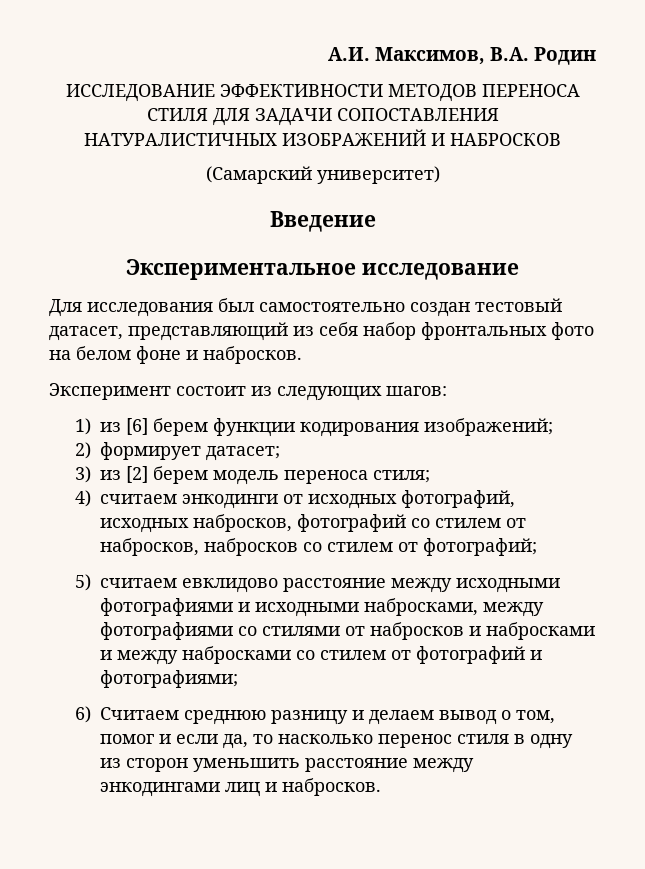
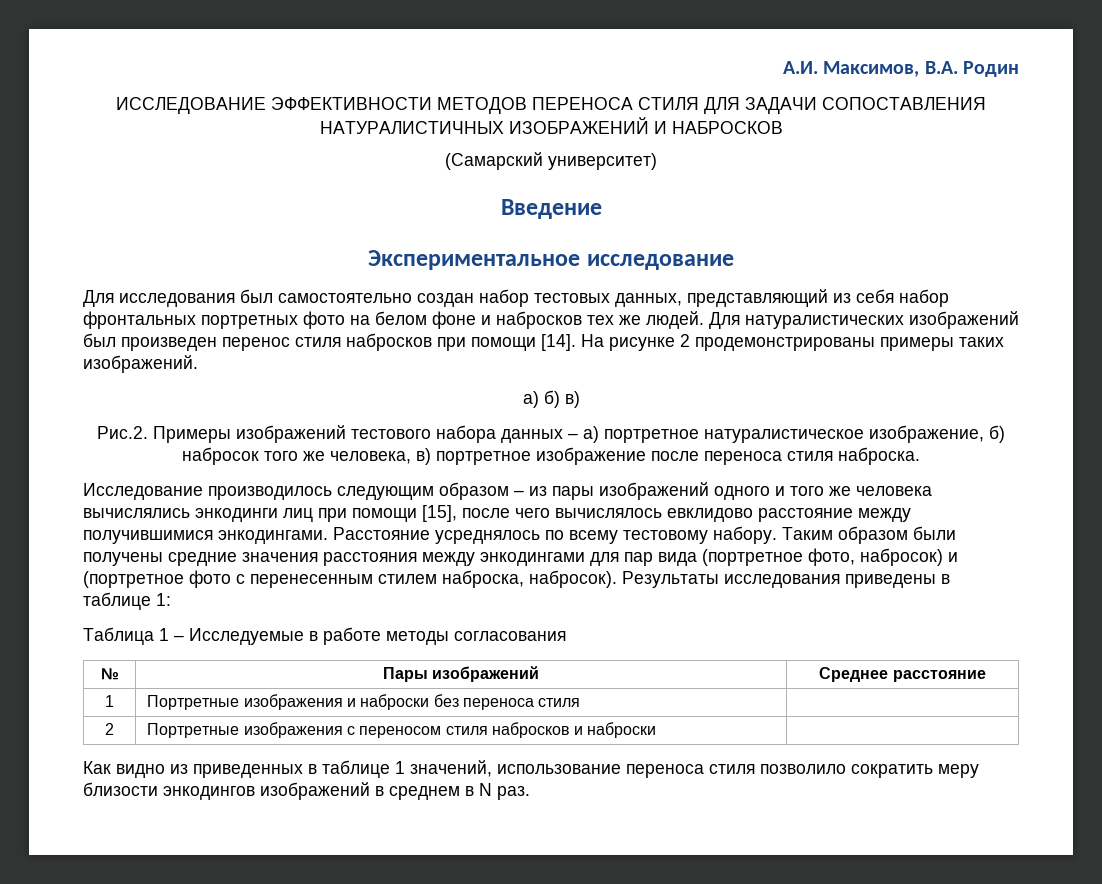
[475,298,562,312] [49,326,123,341] тестовый датасет, -> [479,289,682,307] набор тестовых данных,
(547, 331) none -> [201,315,298,329] портретных
[203,346,302,364] [49,383,447,401] [74,418,554,437] [74,442,281,461] [74,466,431,485] [74,490,516,509] [100,514,527,533] [100,538,538,556] [74,574,561,593] [100,598,545,617] [100,622,596,640] [100,646,543,665] [100,670,239,688] [74,706,556,725] [100,734,574,749] [100,758,475,773] [100,778,382,797] набросков. // Эксперимент состоит из следующих шагов: // 1) из [6] берем функции кодирования изображений; // 2) формирует датасет; // 3) из [2] берем модель переноса стиля; // 4) считаем энкодинги от исходных фотографий, исходных набросков, фотографий со стилем от набросков, набросков со стилем от фотографий; // 5) считаем евклидово расстояние между исходными фотографиями и исходными набросками, между фотографиями со стилями от набросков и набросками и между набросками со стилем от фотографий и фотографиями; // 6) Считаем среднюю разницу и делаем вывод о том, помог и если да, то насколько перенос стиля в одну из сторон уменьшить расстояние между энкодингами лиц и набросков. -> [496,311,1019,329] [83,333,1004,351] [83,355,198,373] [522,390,580,408] [97,425,1005,443] [182,447,920,465] [83,482,932,500] [83,505,911,522] [83,526,956,544] [83,548,958,566] [83,570,950,588] [83,592,171,610] [83,627,566,645] [100,668,119,680] [382,666,540,682] [819,667,986,682] [105,695,114,707] [147,694,581,710] [105,723,114,735] [147,722,657,738] [83,760,979,778] [83,782,530,800] набросков тех же людей. Для натуралистических изображений был произведен перенос стиля набросков при помощи [14]. На рисунке 2 продемонстрированы примеры таких изображений. // а) б) в) // Рис.2. Примеры изображений тестового набора данных – а) портретное натуралистическое изображение, б) набросок того же человека, в) портретное изображение после переноса стиля наброска. // Исследование производилось следующим образом – из пары изображений одного и того же человека вычислялись энкодинги лиц при помощи [15], после чего вычислялось евклидово расстояние между получившимися энкодингами. Расстояние усреднялось по всему тестовому набору. Таким образом были получены средние значения расстояния между энкодингами для пар вида (портретное фото, набросок) и (портретное фото с перенесенным стилем наброска, набросок). Результаты исследования приведены в таблице 1: // Таблица 1 – Исследуемые в работе методы согласования // № | Пары изображений | Среднее расстояние // 1 | Портретные изображения и наброски без переноса стиля | // 2 | Портретные изображения с переносом стиля набросков и наброски | // Как видно из приведенных в таблице 1 значений, использование переноса стиля позволило сократить меру близости энкодингов изображений в среднем в N раз.

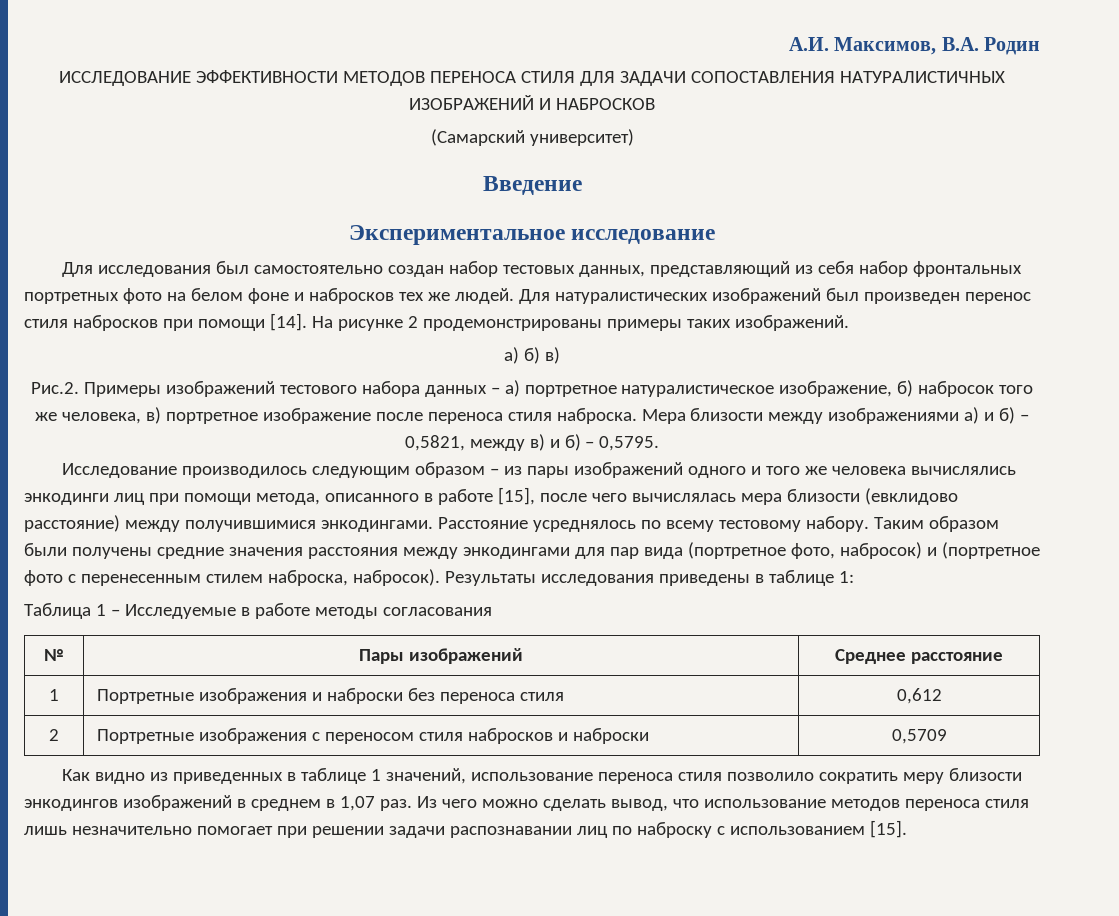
(920, 456) none -> [641,407,1030,424] [404,434,660,451] Мера близости между изображениями а) и б) – 0,5821, между в) и б) – 0,5795.
[422,505,853,522] [15], после чего вычислялось евклидово расстояние -> [255,487,958,505] [24,515,120,532] метода, описанного в работе [15], после чего вычислялась мера близости (евклидово расстояние)
(581, 702) none -> [896,688,942,704] 0,612
(657, 730) none -> [891,729,947,744] 0,5709
[479,783,530,800] N раз. -> [339,796,1029,811] [24,820,907,838] 1,07 раз. Из чего можно сделать вывод, что использование методов переноса стиля лишь незначительно помогает при решении задачи распознавании лиц по наброску с использованием [15].

